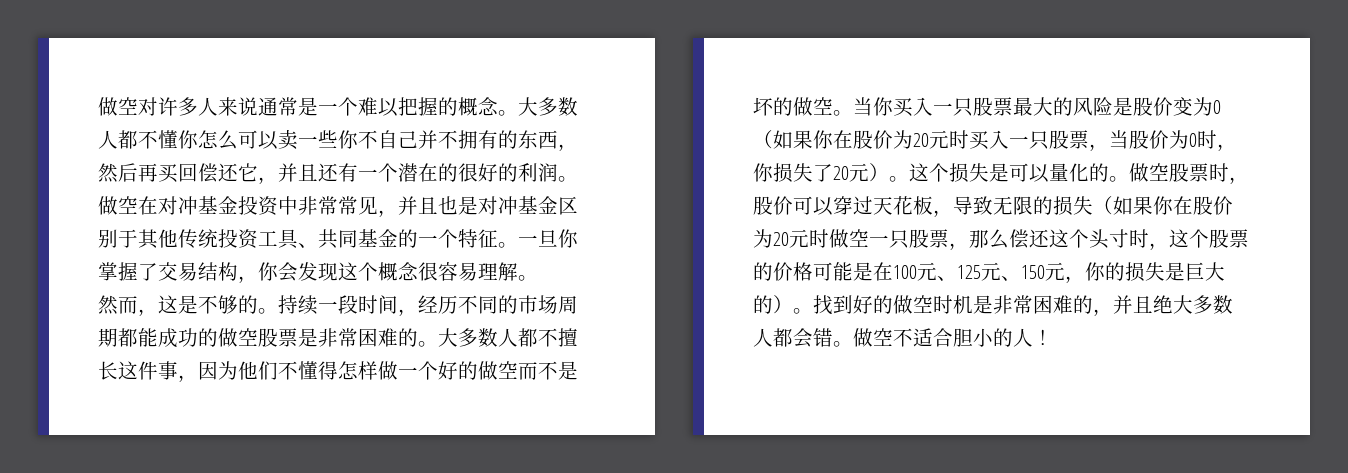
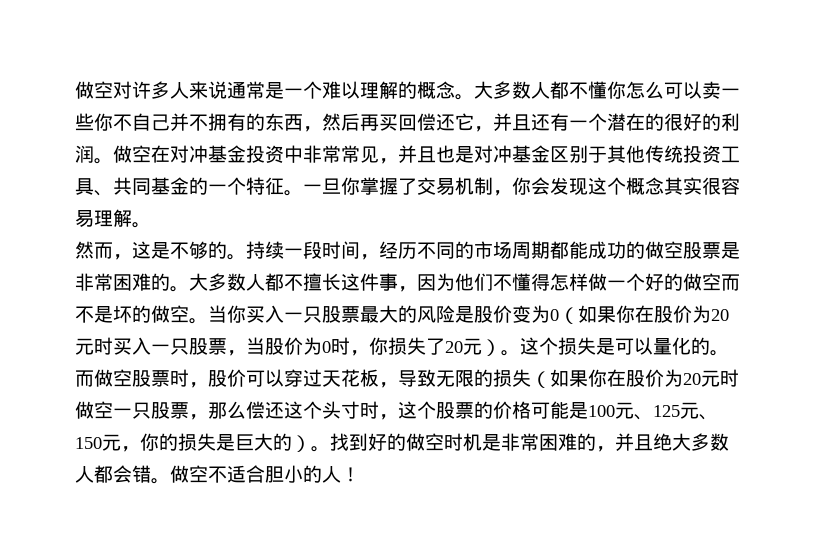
[398,97,438,116] 把握 -> [360,81,398,99] 理解
[198,262,238,281] 结构 -> [455,177,493,195] 机制
(418, 271) none -> [664,177,702,195] 其实
(1129, 179) none -> [75,370,94,387] 而
[873,262,893,281] 在 -> (588, 410) none

